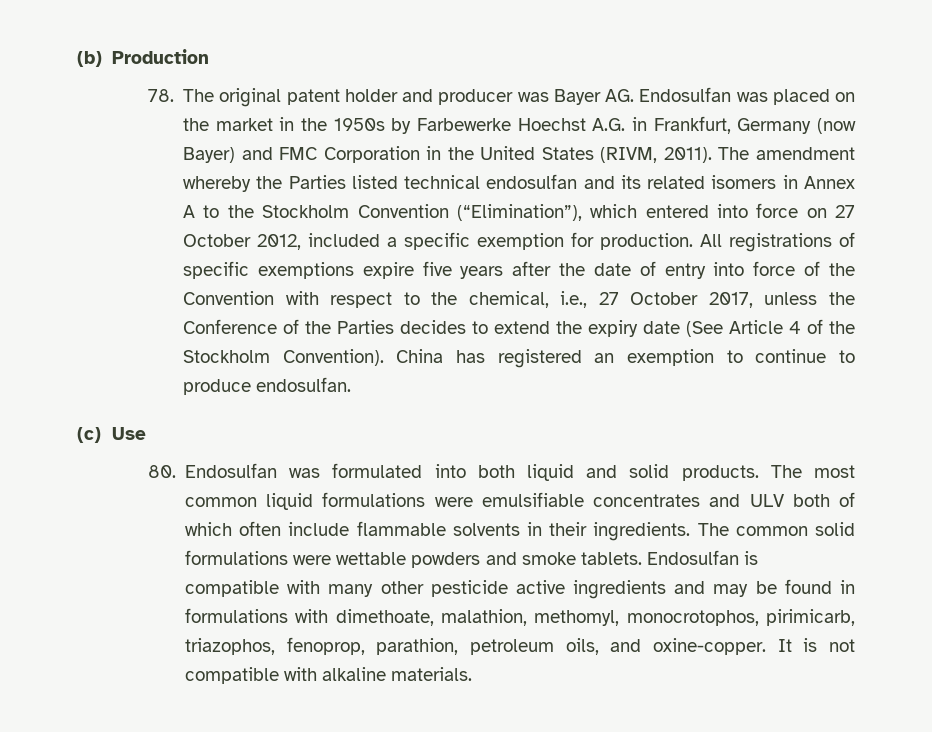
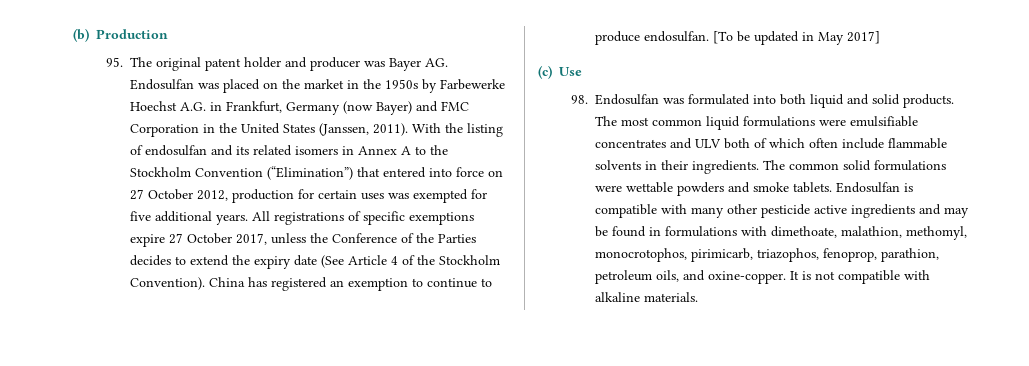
[147,89,174,102] 78. -> [106,57,124,67] 95.
[600,147,855,163] [183,175,481,192] (RIVM, 2011). The amendment whereby the Parties listed technical -> [319,123,504,137] [130,145,144,155] (Janssen, 2011). With the listing of
[456,204,638,221] (“Elimination”), which -> [267,166,381,180] (“Elimination”) that
[308,232,694,250] included a specific exemption for production. -> [232,189,488,203] [130,211,249,225] production for certain uses was exempted for five additional years.
[422,261,855,279] [183,291,588,308] five years after the date of entry into force of the Convention with respect to the chemical, i.e., -> (166, 240) none
(352, 384) none -> [713,31,881,45] [To be updated in May 2017]
[147,465,176,478] 80. -> [571,95,589,104] 98.

